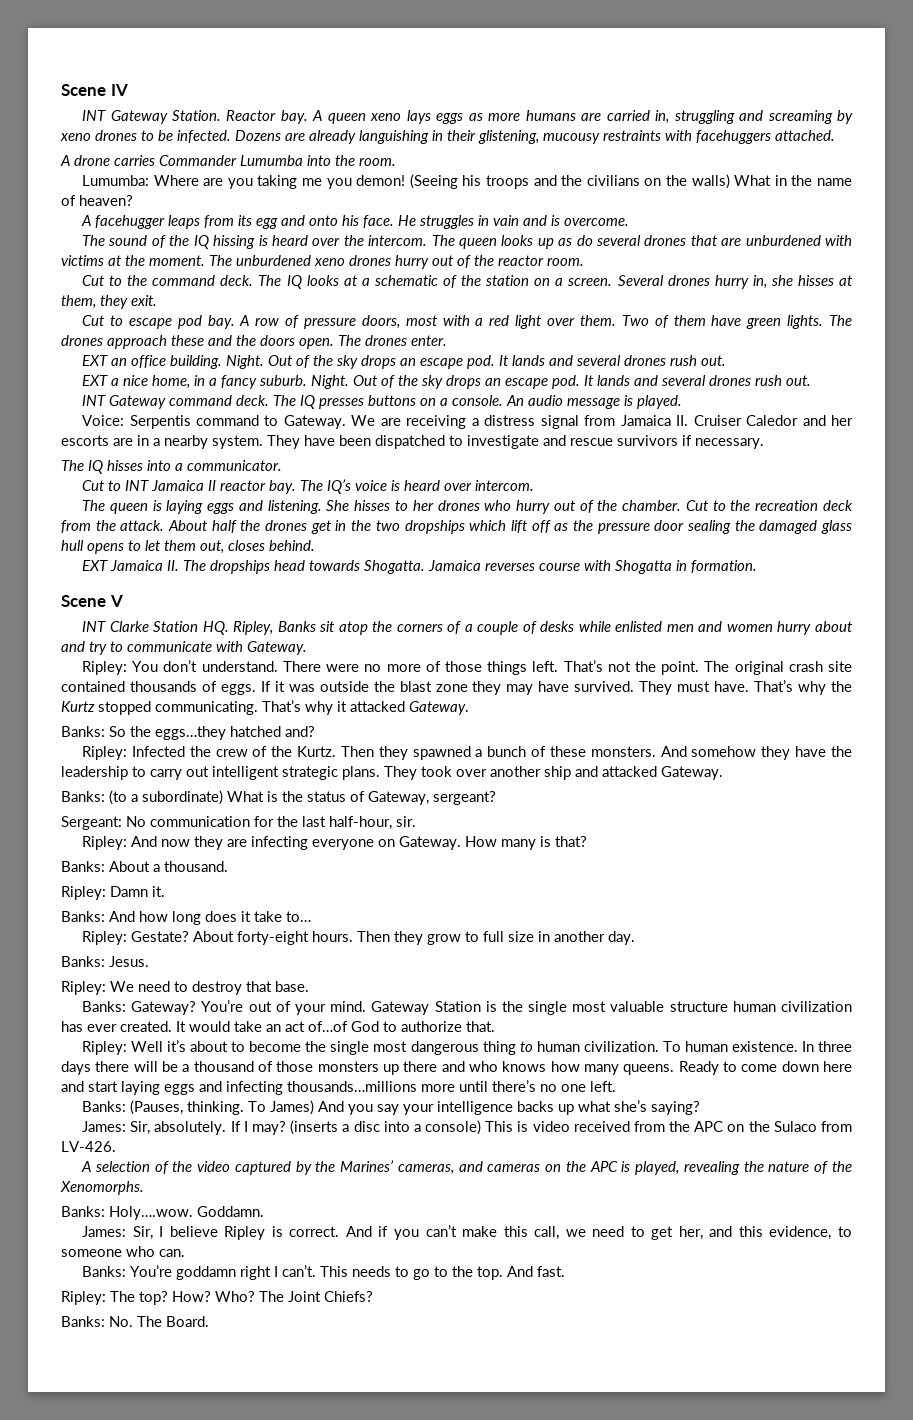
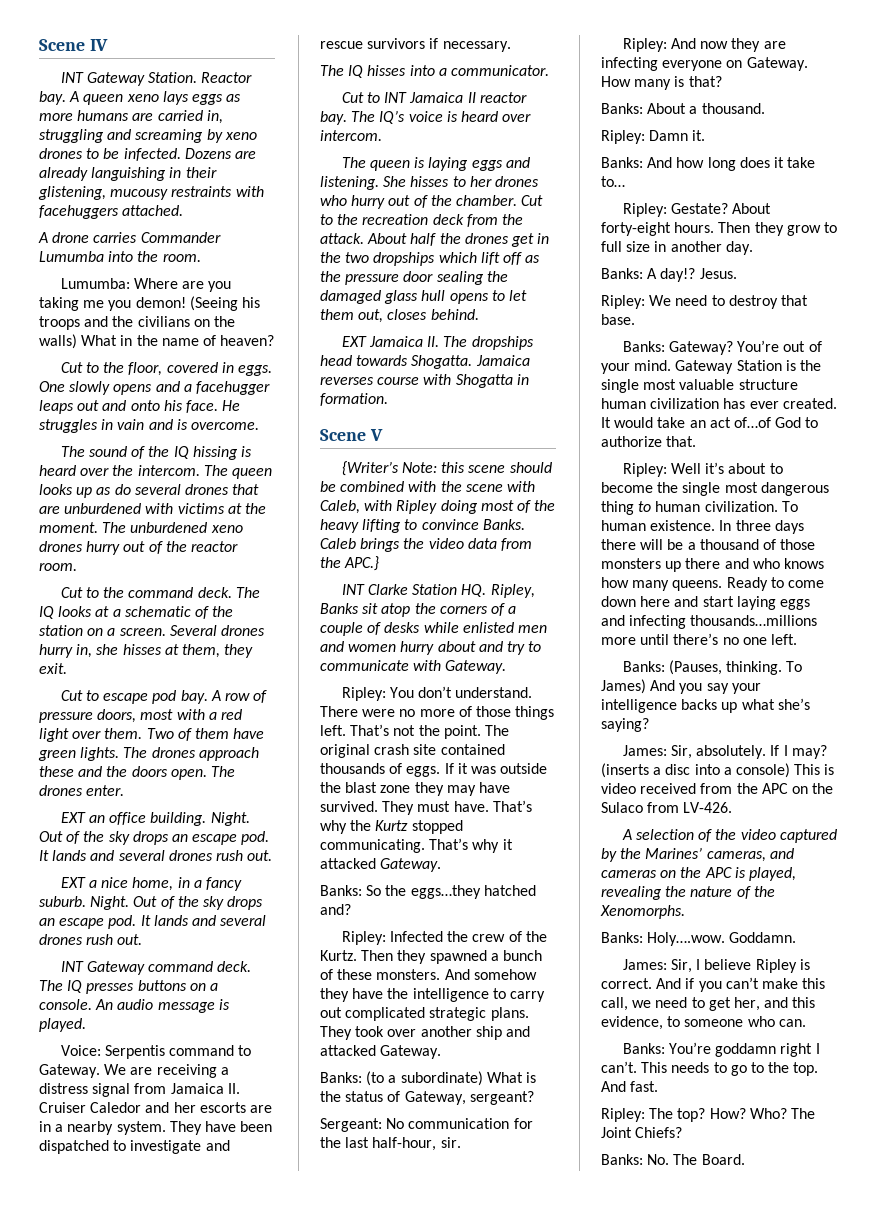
[81,215,279,229] A facehugger leaps from its egg -> [60,362,272,376] [39,381,270,395] [39,400,100,414] Cut to the floor, covered in eggs. One slowly opens and a facehugger leaps out
(123, 601) none -> [341,461,552,476] [320,481,535,492] [320,500,556,514] [320,519,525,533] [320,538,532,552] [320,556,380,571] // {Writer’s Note: this scene should be combined with the scene with Caleb, with Ripley doing most of the heavy lifting to convince Banks. Caleb brings the video data from the APC.}
[61,766,128,780] leadership -> [412,988,489,1002] intelligence
[212,766,279,780] intelligent -> [345,1007,426,1021] complicated
(105, 961) none -> [647,268,696,282] A day!?

